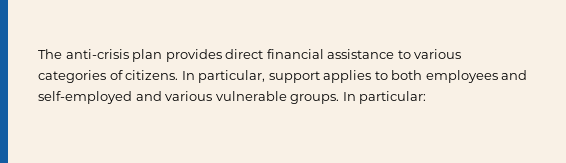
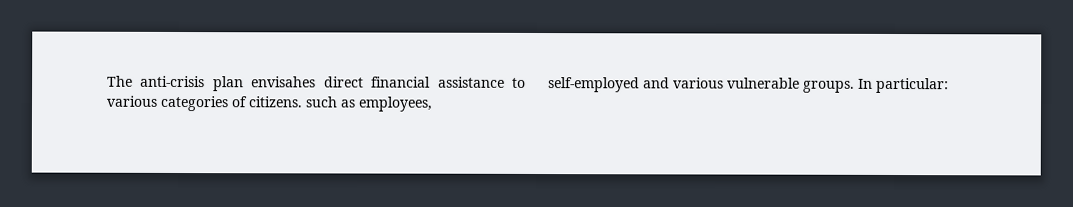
[165,49,222,62] provides -> [251,76,317,88] envisahes
[181,70,528,83] In particular, support applies to both employees and -> [305,96,433,112] such as employees,

